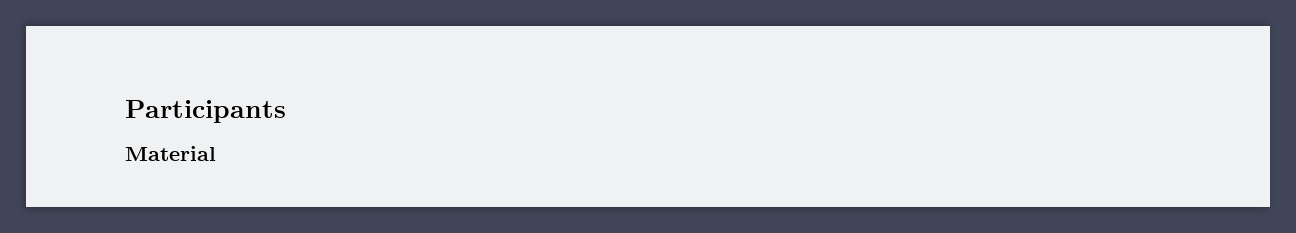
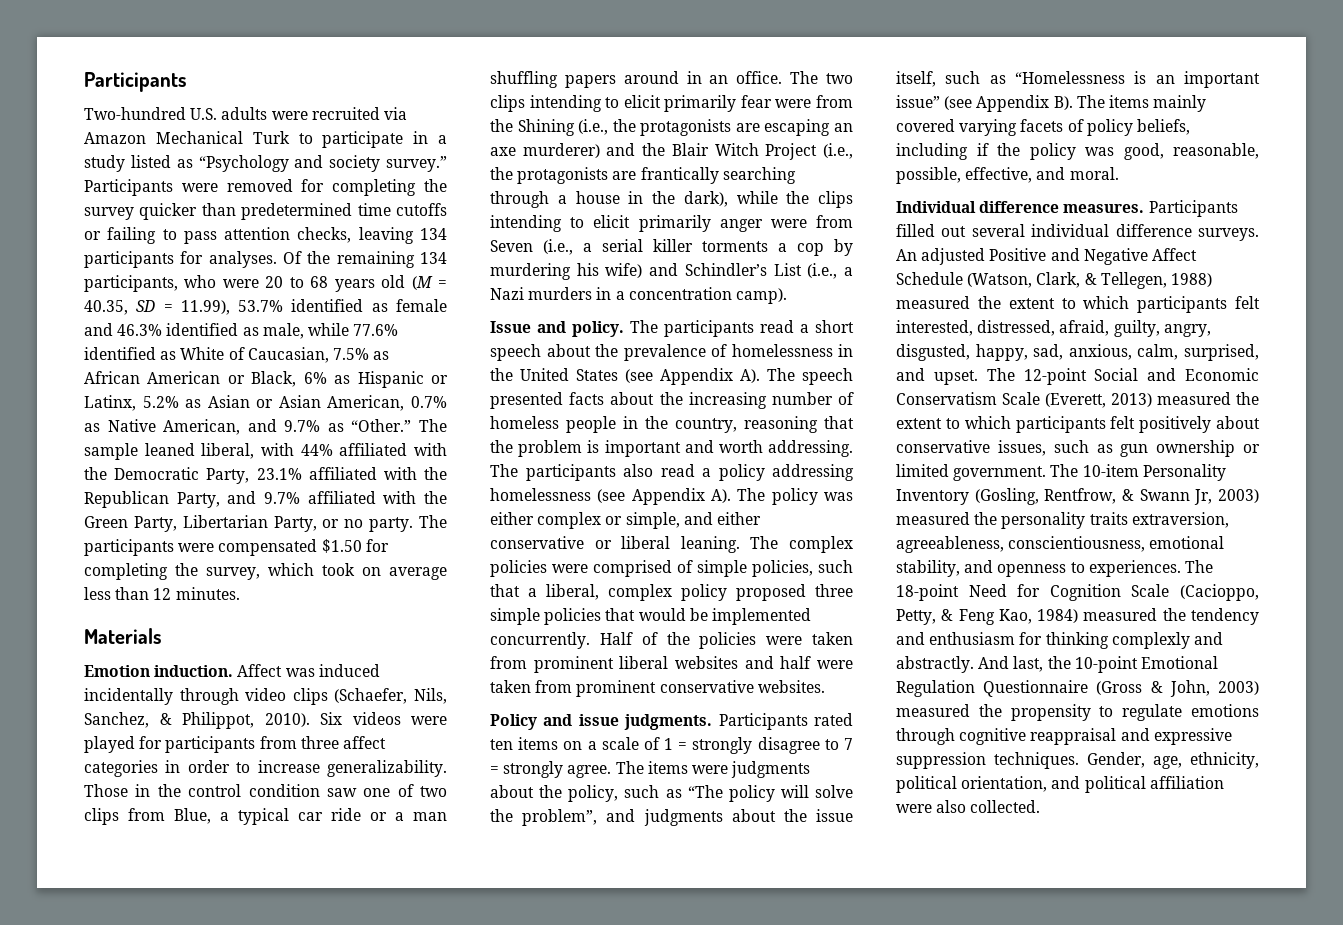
[125,146,216,161] Material -> [84,107,407,120] [84,131,447,148] [84,155,447,172] [84,179,448,196] [84,203,447,220] [84,227,447,244] [84,251,447,268] [84,275,448,292] [84,299,447,315] [84,323,399,339] [84,347,390,363] [84,371,448,388] [84,395,447,411] [84,419,447,435] [84,443,447,460] [84,467,447,484] [84,491,447,508] [84,515,447,532] [84,539,389,556] [84,563,447,580] [84,587,240,600] [84,628,161,644] [84,664,380,677] [84,688,447,705] [84,712,447,729] [84,736,386,753] [84,760,447,777] [84,784,447,797] [84,808,447,825] [490,71,853,88] [490,95,853,112] [490,119,853,136] [490,143,853,160] [490,167,796,184] [490,191,853,208] [490,215,853,232] [490,239,853,256] [490,263,853,280] [490,287,787,304] [490,320,854,337] [490,344,853,361] [490,368,853,385] [490,392,854,409] [490,416,854,433] [490,440,853,457] [490,464,854,481] [490,488,853,505] [490,512,761,529] [490,536,853,553] [490,560,853,577] [490,584,853,601] [490,608,811,625] [490,632,853,649] [490,656,853,673] [490,680,825,697] [490,713,853,730] [490,737,853,754] [490,761,811,778] [490,785,853,802] [490,809,853,826] [896,71,1260,88] [896,95,1207,112] [896,119,1190,136] [896,143,1259,160] [896,167,1119,184] [896,200,1238,217] [896,224,1259,241] [896,248,1197,265] [896,272,1212,289] [896,296,1260,313] [896,320,1211,337] [896,344,1259,361] [896,368,1259,385] [896,392,1259,408] [896,416,1260,433] [896,440,1260,457] [896,464,1226,481] [896,488,1259,505] [896,512,1229,529] [896,536,1225,553] [896,560,1213,577] [896,584,1259,601] [896,608,1259,625] [896,632,1223,649] [896,656,1218,673] [896,680,1259,697] [896,704,1259,721] [896,728,1232,745] [896,752,1259,769] [896,776,1224,793] [896,800,1041,813] Two-hundred U.S. adults were recruited via Amazon Mechanical Turk to participate in a study listed as “Psychology and society survey.” Participants were removed for completing the survey quicker than predetermined time cutoffs or failing to pass attention checks, leaving 134 participants for analyses. Of the remaining 134 participants, who were 20 to 68 years old (M = 40.35, SD = 11.99), 53.7% identified as female and 46.3% identified as male, while 77.6% identified as White of Caucasian, 7.5% as African American or Black, 6% as Hispanic or Latinx, 5.2% as Asian or Asian American, 0.7% as Native American, and 9.7% as “Other.” The sample leaned liberal, with 44% affiliated with the Democratic Party, 23.1% affiliated with the Republican Party, and 9.7% affiliated with the Green Party, Libertarian Party, or no party. The participants were compensated $1.50 for completing the survey, which took on average less than 12 minutes. // Materials // Emotion induction. Affect was induced incidentally through video clips (Schaefer, Nils, Sanchez, & Philippot, 2010). Six videos were played for participants from three affect categories in order to increase generalizability. Those in the control condition saw one of two clips from Blue, a typical car ride or a man shuffling papers around in an office. The two clips intending to elicit primarily fear were from the Shining (i.e., the protagonists are escaping an axe murderer) and the Blair Witch Project (i.e., the protagonists are frantically searching through a house in the dark), while the clips intending to elicit primarily anger were from Seven (i.e., a serial killer torments a cop by murdering his wife) and Schindler’s List (i.e., a Nazi murders in a concentration camp). // Issue and policy. The participants read a short speech about the prevalence of homelessness in the United States (see Appendix A). The speech presented facts about the increasing number of homeless people in the country, reasoning that the problem is important and worth addressing. The participants also read a policy addressing homelessness (see Appendix A). The policy was either complex or simple, and either conservative or liberal leaning. The complex policies were comprised of simple policies, such that a liberal, complex policy proposed three simple policies that would be implemented concurrently. Half of the policies were taken from prominent liberal websites and half were taken from prominent conservative websites. // Policy and issue judgments. Participants rated ten items on a scale of 1 = strongly disagree to 7 = strongly agree. The items were judgments about the policy, such as “The policy will solve the problem”, and judgments about the issue itself, such as “Homelessness is an important issue” (see Appendix B). The items mainly covered varying facets of policy beliefs, including if the policy was good, reasonable, possible, effective, and moral. // Individual difference measures. Participants filled out several individual difference surveys. An adjusted Positive and Negative Affect Schedule (Watson, Clark, & Tellegen, 1988) measured the extent to which participants felt interested, distressed, afraid, guilty, angry, disgusted, happy, sad, anxious, calm, surprised, and upset. The 12-point Social and Economic Conservatism Scale (Everett, 2013) measured the extent to which participants felt positively about conservative issues, such as gun ownership or limited government. The 10-item Personality Inventory (Gosling, Rentfrow, & Swann Jr, 2003) measured the personality traits extraversion, agreeableness, conscientiousness, emotional stability, and openness to experiences. The 18-point Need for Cognition Scale (Cacioppo, Petty, & Feng Kao, 1984) measured the tendency and enthusiasm for thinking complexly and abstractly. And last, the 10-point Emotional Regulation Questionnaire (Gross & John, 2003) measured the propensity to regulate emotions through cognitive reappraisal and expressive suppression techniques. Gender, age, ethnicity, political orientation, and political affiliation were also collected.

